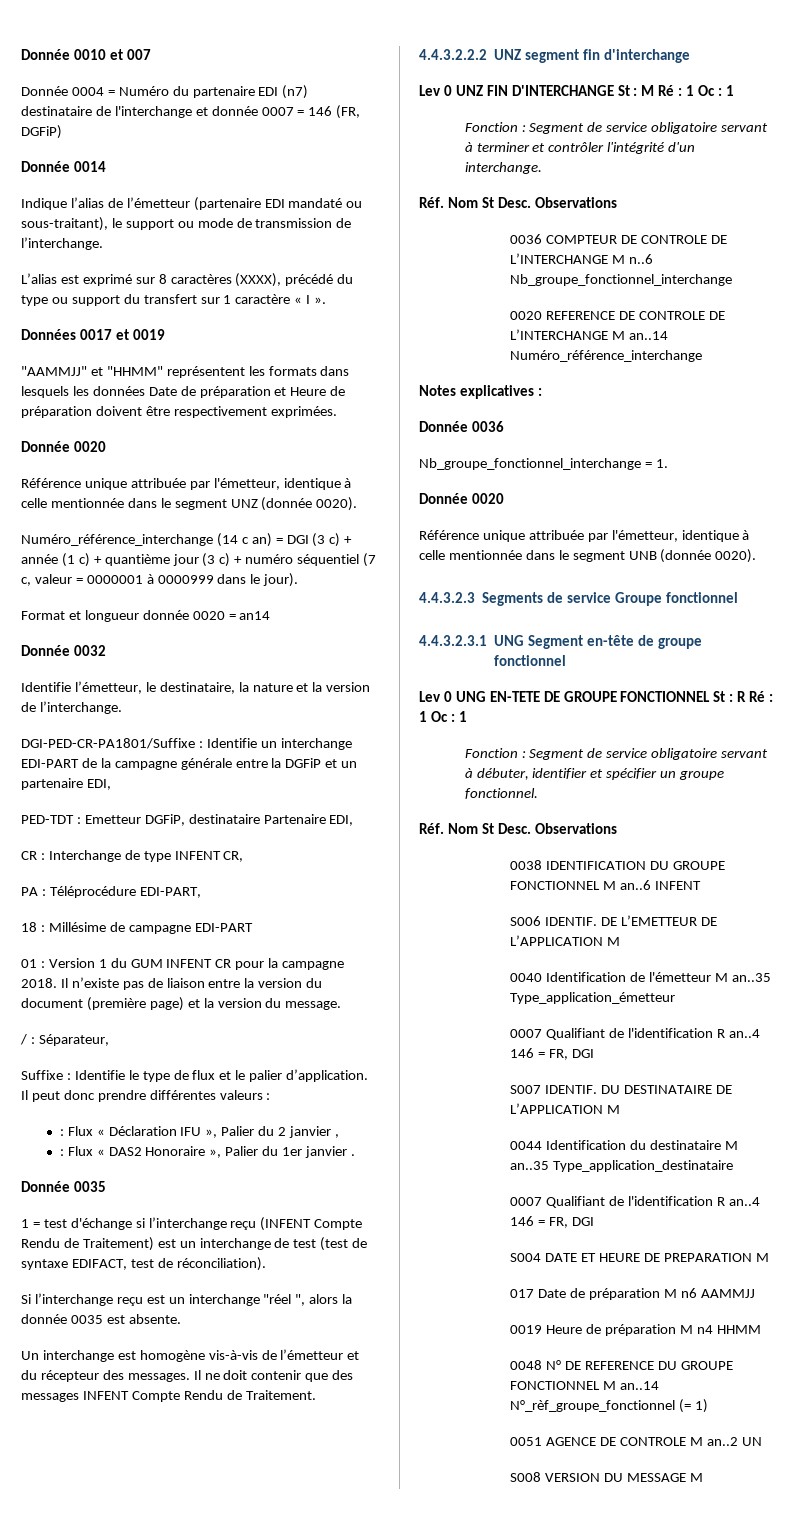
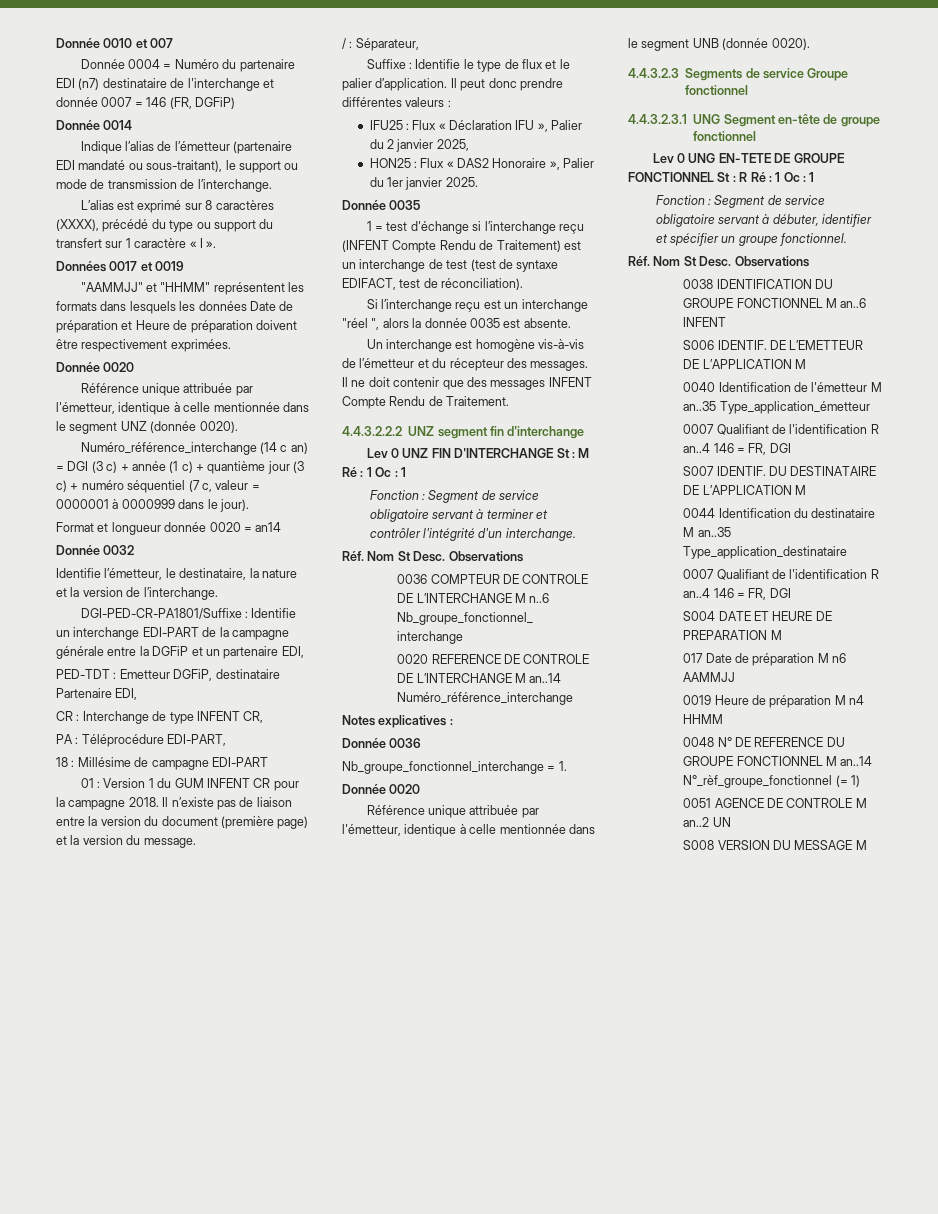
(271, 1096) none -> [369,120,403,130] IFU25
[334,1134,339,1138] , // -> [436,139,469,151] [369,158,411,168] 2025, // HON25
[350,1154,355,1156] . -> [445,177,478,187] 2025.

